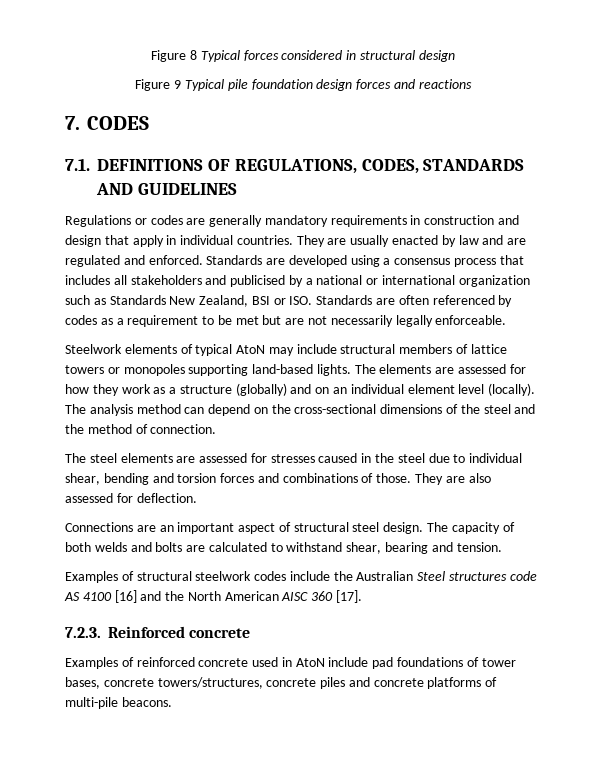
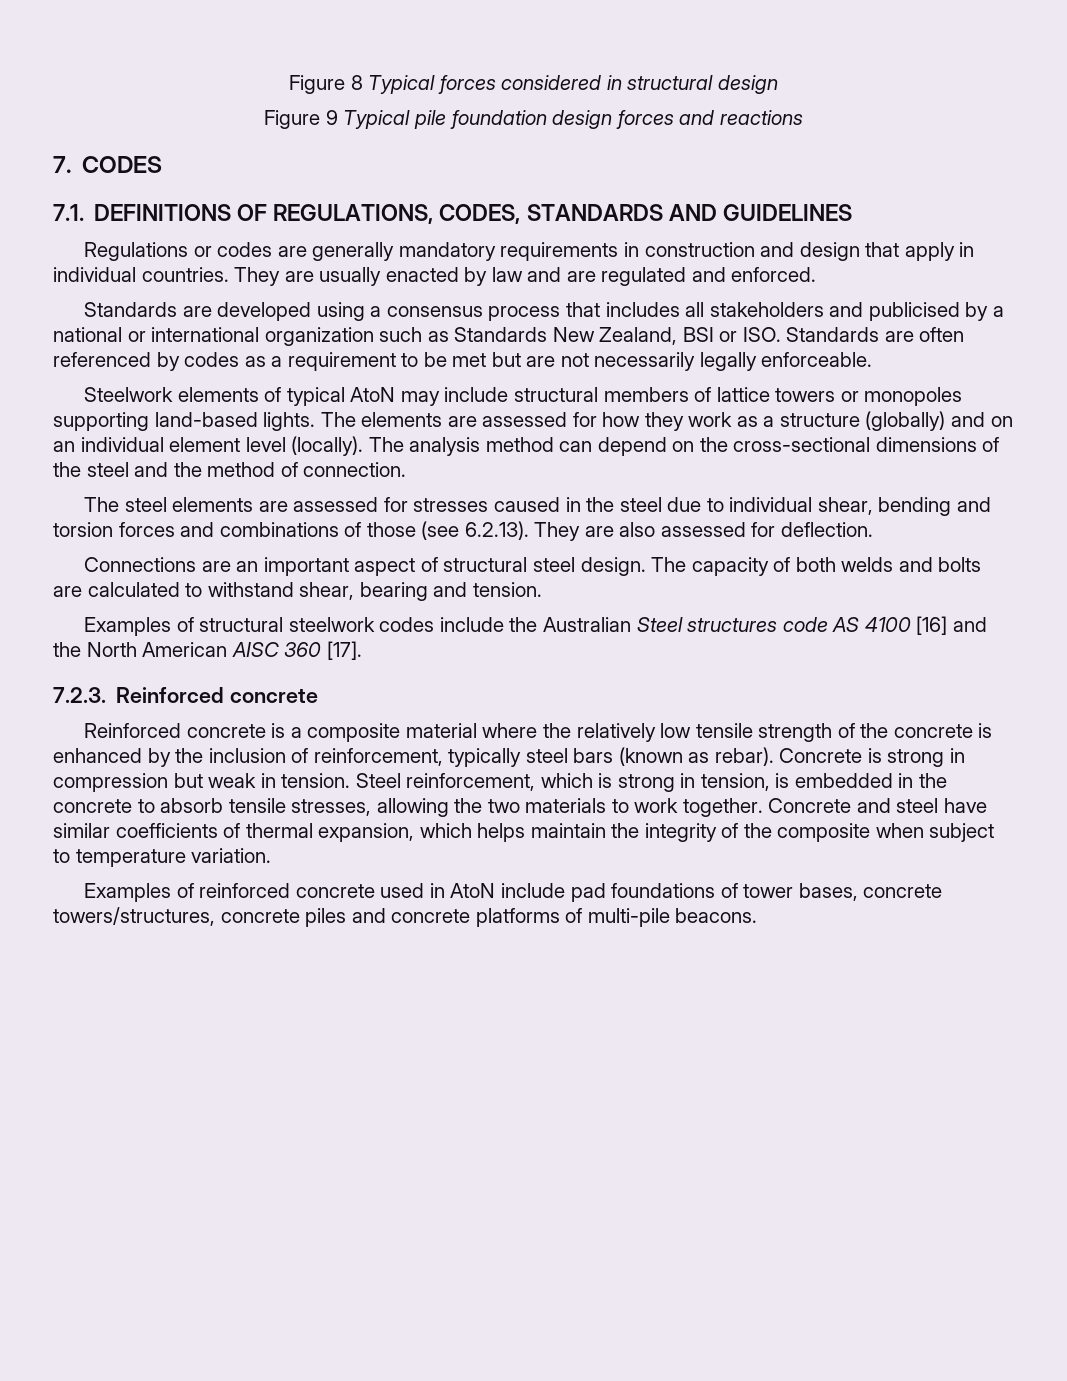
(203, 260) none -> (817, 274) //
[376,473,412,483] those. -> [366,521,529,540] those (see 6.2.13).
(251, 633) none -> [84,723,993,742] [53,747,966,767] [53,773,948,792] [53,798,988,817] [53,823,995,842] [53,848,272,867] // Reinforced concrete is a composite material where the relatively low tensile strength of the concrete is enhanced by the inclusion of reinforcement, typically steel bars (known as rebar). Concrete is strong in compression but weak in tension. Steel reinforcement, which is strong in tension, is embedded in the concrete to absorb tensile stresses, allowing the two materials to work together. Concrete and steel have similar coefficients of thermal expansion, which helps maintain the integrity of the composite when subject to temperature variation.

